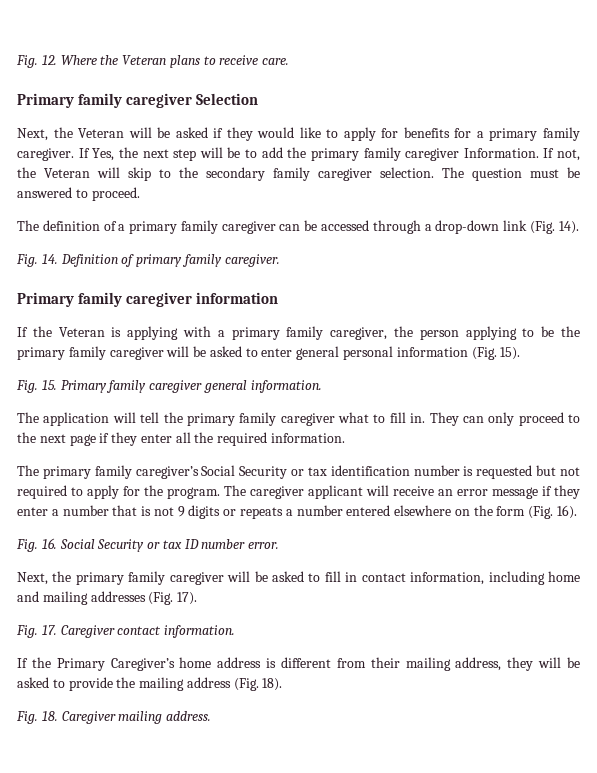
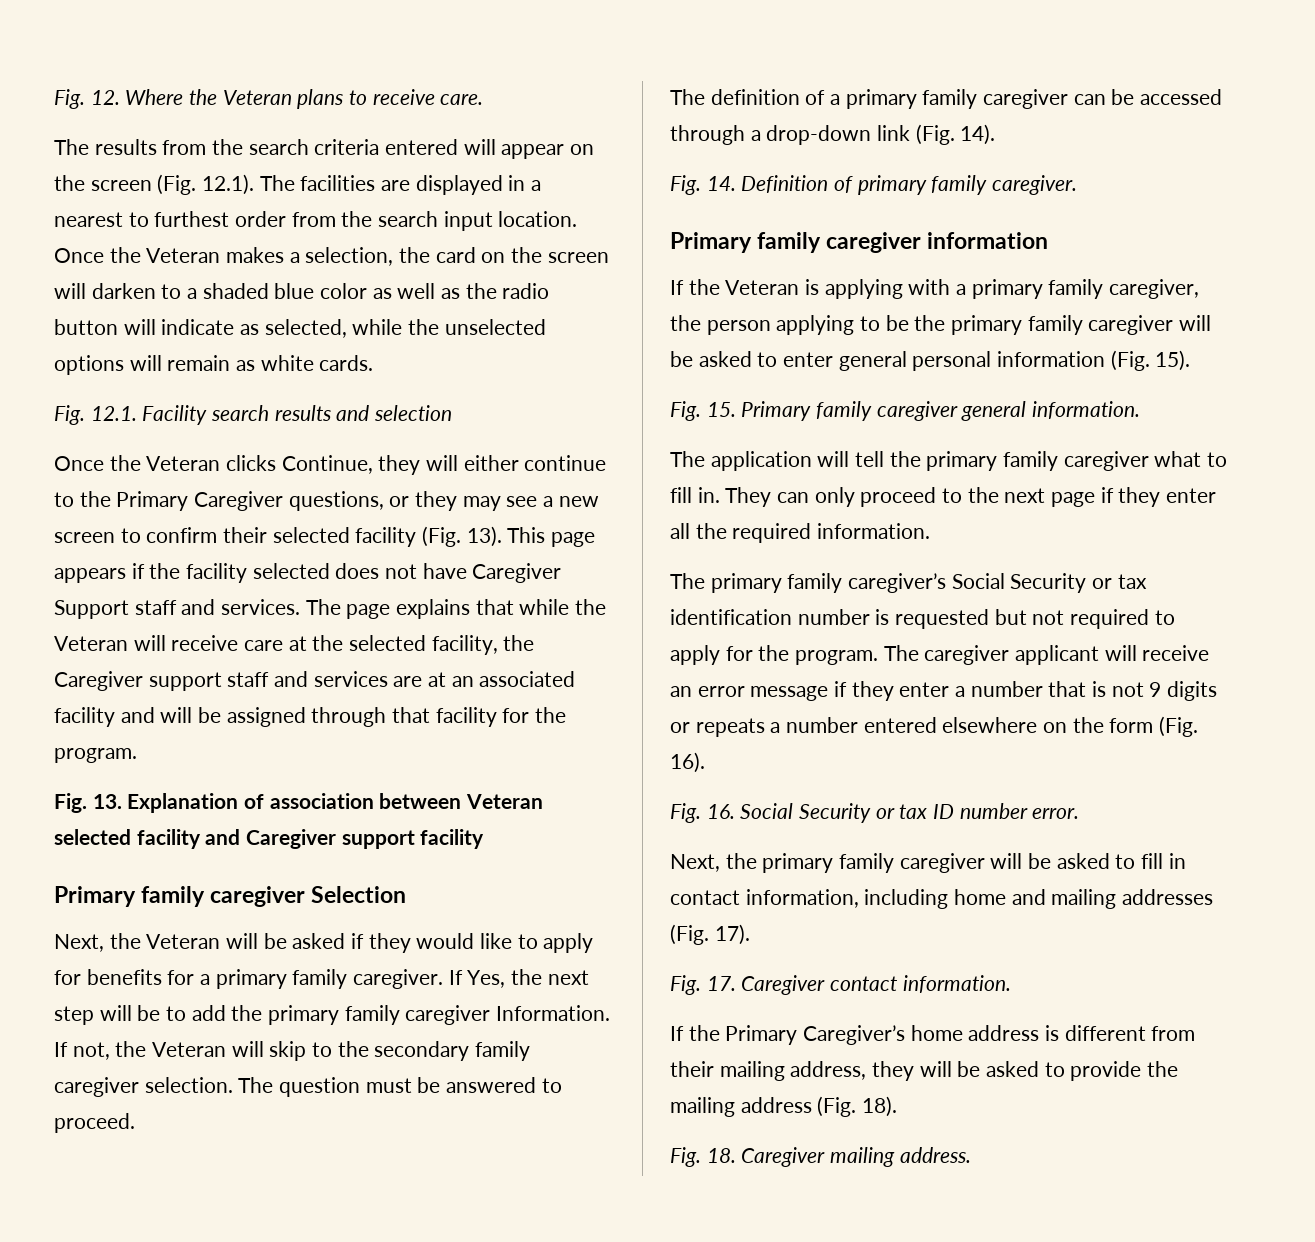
(290, 61) none -> [54,139,595,159] [54,174,542,195] [54,211,578,231] [54,247,609,266] [54,283,550,299] [54,319,546,338] [54,355,374,375] [54,405,453,425] [54,455,607,475] [54,491,599,511] [54,526,596,547] [54,563,562,583] [54,599,607,619] [54,635,535,655] [54,671,576,691] [54,707,567,727] [54,748,137,763] [54,793,544,813] [54,829,485,849] // The results from the search criteria entered will appear on the screen (Fig. 12.1). The facilities are displayed in a nearest to furthest order from the search input location. Once the Veteran makes a selection, the card on the screen will darken to a shaded blue color as well as the radio button will indicate as selected, while the unselected options will remain as white cards. // Fig. 12.1. Facility search results and selection // Once the Veteran clicks Continue, they will either continue to the Primary Caregiver questions, or they may see a new screen to confirm their selected facility (Fig. 13). This page appears if the facility selected does not have Caregiver Support staff and services. The page explains that while the Veteran will receive care at the selected facility, the Caregiver support staff and services are at an associated facility and will be assigned through that facility for the program. // Fig. 13. Explanation of association between Veteran selected facility and Caregiver support facility

